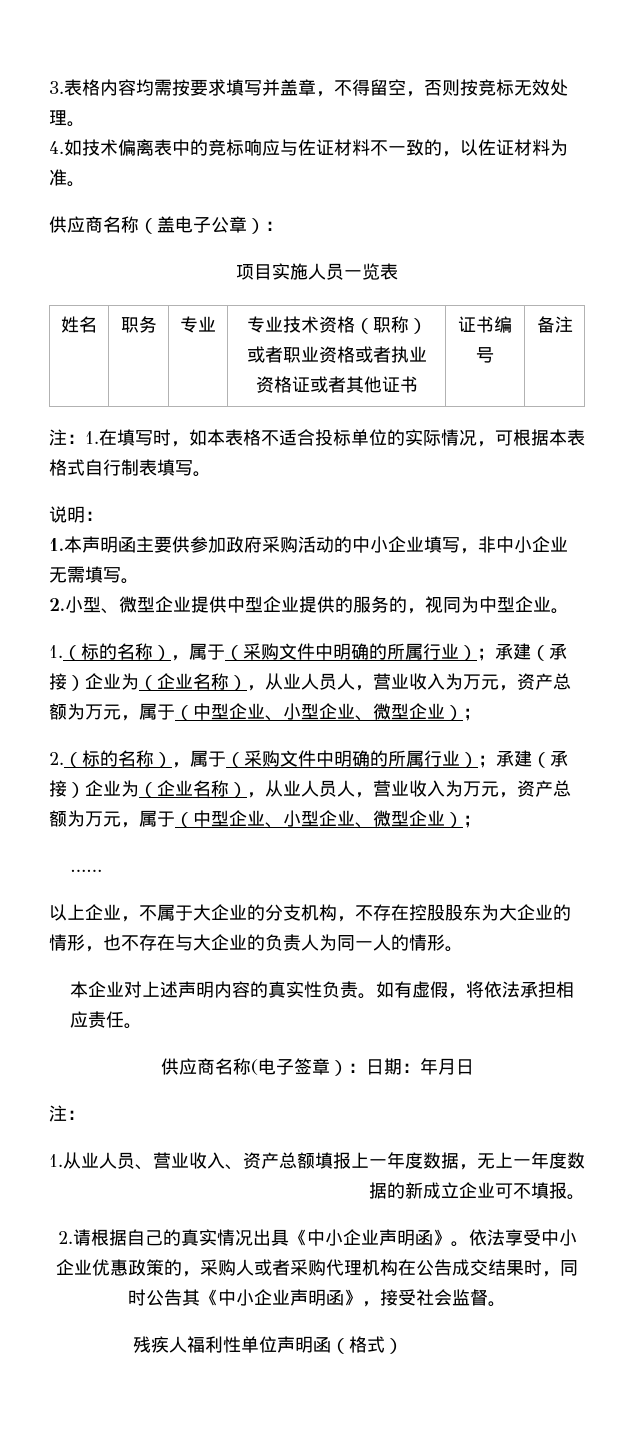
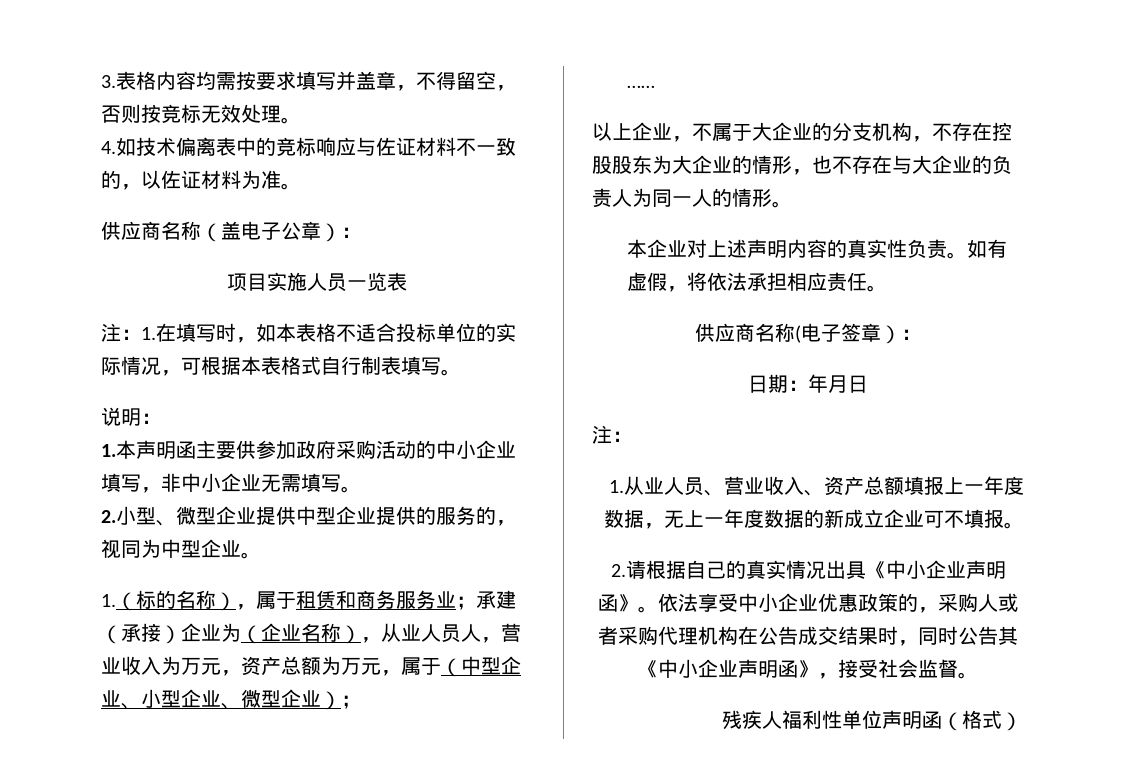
[61,316,97,333] [120,316,157,333] [180,316,216,333] [246,316,427,334] [246,346,427,363] [255,376,418,393] [458,316,512,333] [476,347,494,363] [536,316,573,333] // 姓名 | 职务 | 专业 | 专业技术资格（职称）或者职业资格或者执业资格证或者其他证书 | 证书编号 | 备注 -> (407, 281) none
[225,643,567,661] [49,673,571,691] [49,703,481,721] [49,750,478,768] （采购文件中明确的所属行业）；承建（承接）企业为（企业名称），从业人员人，营业收入为万元，资产总额为万元，属于（中型企业、小型企业、微型企业）； // 2.（标的名称），属于（采购文件中明确的所属行业） -> [296,590,456,609] 租赁和商务服务业
(366, 1068) none -> (921, 334) //

